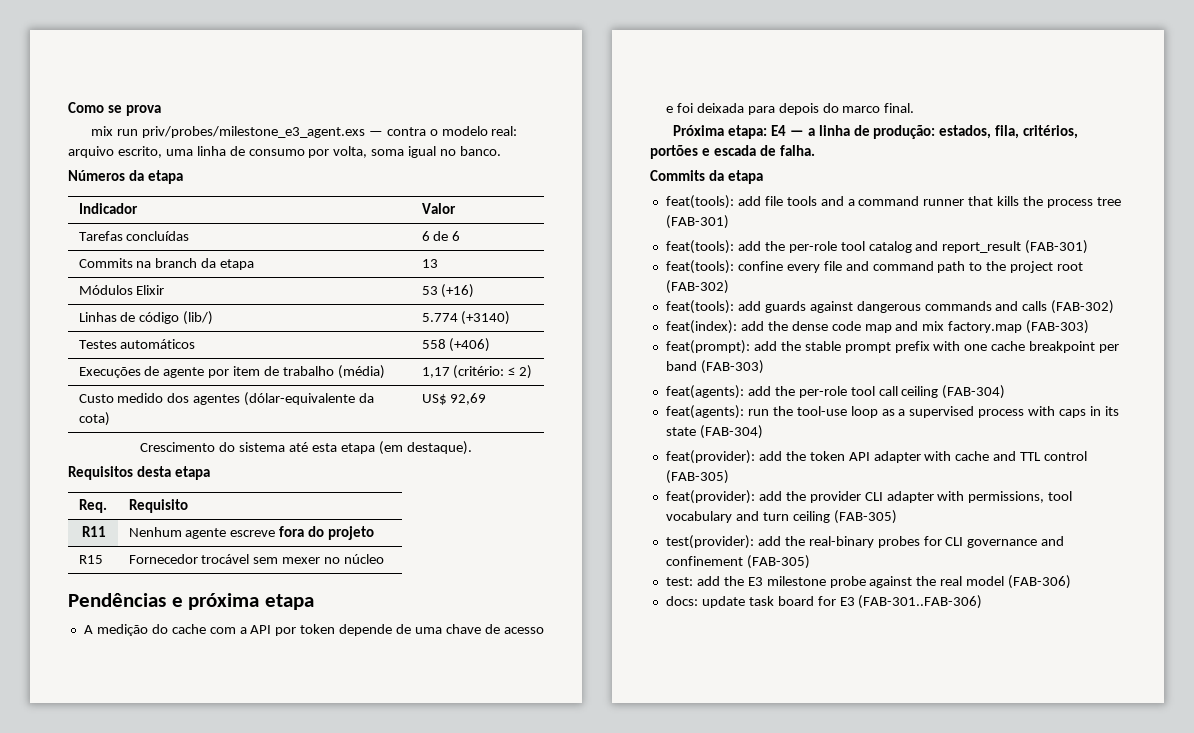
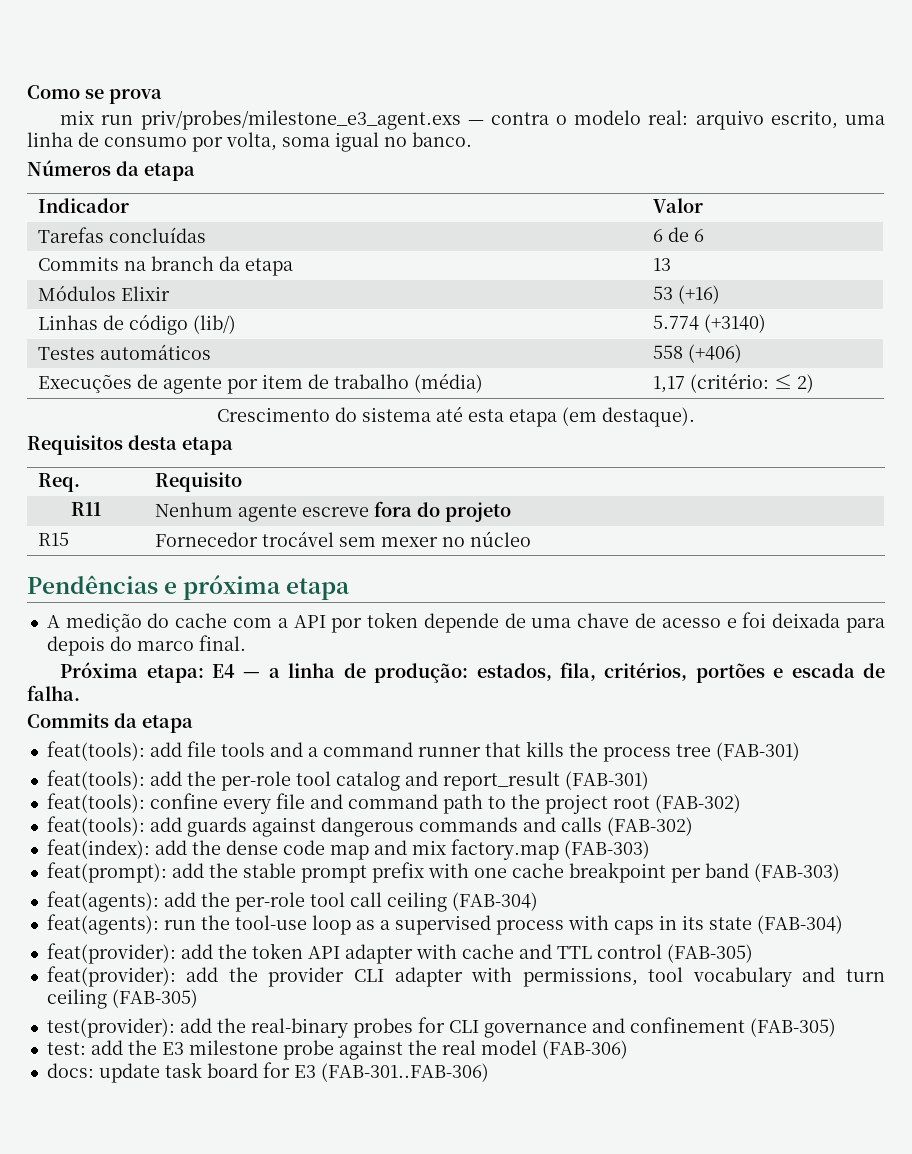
[78,392,375,406] [78,412,110,426] [421,393,487,405] // Custo medido dos agentes (dólar-equivalente da cota) | US$ 92,69 -> (814, 383) none

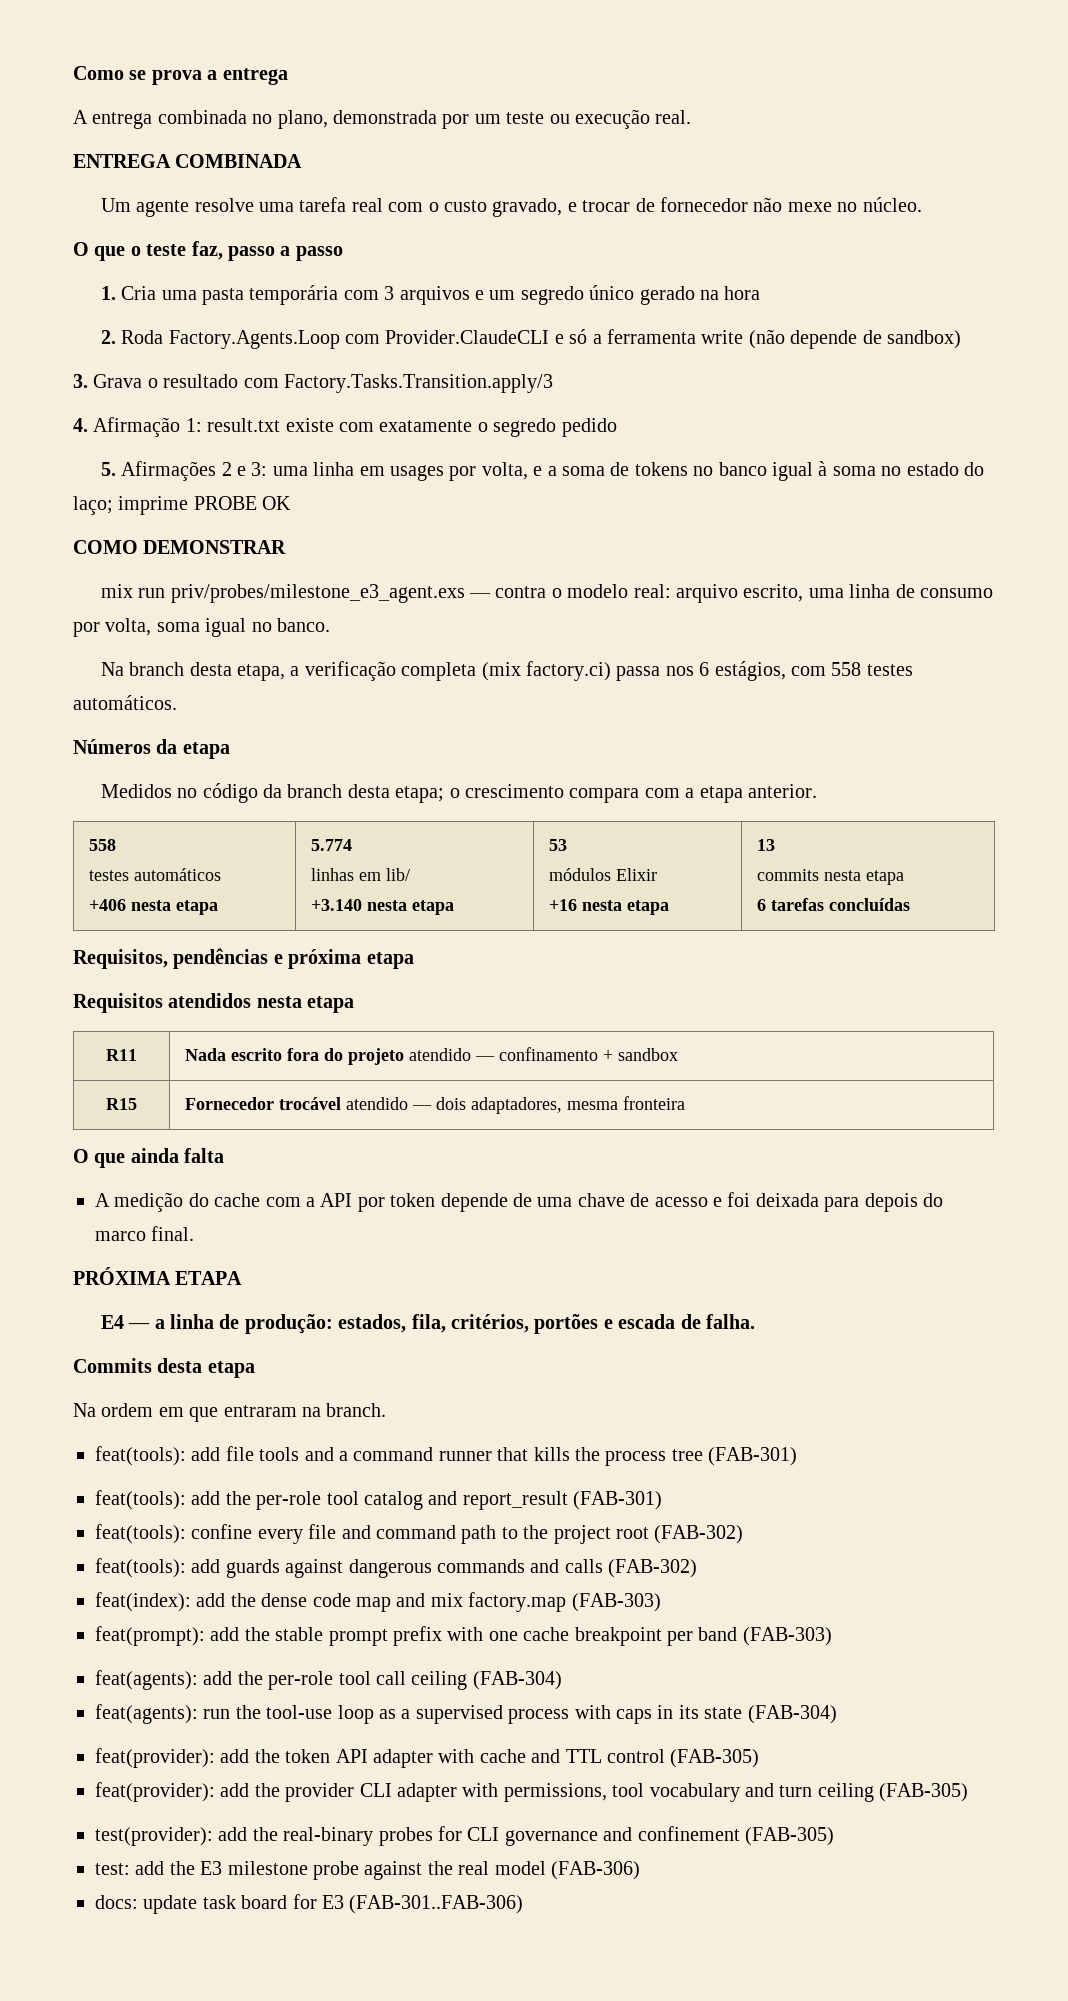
(162, 96) none -> [207,68,288,85] [73,109,692,129] [73,154,303,168] [100,197,922,217] [73,241,343,261] [100,285,761,305] [100,329,962,349] [73,374,553,393] [73,417,617,437] [100,461,985,481] [73,496,292,515] [73,540,287,554] a entrega // A entrega combinada no plano, demonstrada por um teste ou execução real. // ENTREGA COMBINADA // Um agente resolve uma tarefa real com o custo gravado, e trocar de fornecedor não mexe no núcleo. // O que o teste faz, passo a passo // 1. Cria uma pasta temporária com 3 arquivos e um segredo único gerado na hora // 2. Roda Factory.Agents.Loop com Provider.ClaudeCLI e só a ferramenta write (não depende de sandbox) // 3. Grava o resultado com Factory.Tasks.Transition.apply/3 // 4. Afirmação 1: result.txt existe com exatamente o segredo pedido // 5. Afirmações 2 e 3: uma linha em usages por volta, e a soma de tokens no banco igual à soma no estado do laço; imprime PROBE OK // COMO DEMONSTRAR
[27,160,195,181] [37,198,129,213] [652,198,703,213] [37,227,206,243] [652,227,704,242] [37,256,293,276] [652,258,671,271] [37,285,170,301] [652,285,720,304] [37,314,236,335] [652,314,766,333] [37,344,211,360] [652,344,742,363] [37,373,483,394] [652,373,814,393] [217,406,695,427] Números da etapa // Indicador | Valor // Tarefas concluídas | 6 de 6 // Commits na branch da etapa | 13 // Módulos Elixir | 53 (+16) // Linhas de código (lib/) | 5.774 (+3140) // Testes automáticos | 558 (+406) // Execuções de agente por item de trabalho (média) | 1,17 (critério: ≤ 2) // Crescimento do sistema até esta etapa (em destaque). -> [100,661,913,681] [73,695,177,710] [73,739,230,759] [100,783,818,803] [88,839,116,851] [88,868,221,881] [88,899,218,915] [310,839,352,851] [310,868,410,881] [310,899,454,915] [548,839,567,851] [548,868,657,881] [548,899,669,915] [756,839,775,851] [756,869,904,885] [756,898,910,911] [73,948,414,969] Na branch desta etapa, a verificação completa (mix factory.ci) passa nos 6 estágios, com 558 testes automáticos. // Números da etapa // Medidos no código da branch desta etapa; o crescimento compara com a etapa anterior. // 558 // testes automáticos // +406 nesta etapa | 5.774 // linhas em lib/ // +3.140 nesta etapa | 53 // módulos Elixir // +16 nesta etapa | 13 // commits nesta etapa // 6 tarefas concluídas // Requisitos, pendências e próxima etapa
[128,435,233,455] [37,473,80,492] [154,472,242,492] desta etapa // Req. | Requisito -> [168,993,355,1013] atendidos nesta etapa
[154,502,369,522] Nenhum agente escreve -> [184,1048,282,1061] Nada escrito
[37,532,69,546] [154,531,531,547] [27,575,351,600] // R15 | Fornecedor trocável sem mexer no núcleo // Pendências e próxima etapa -> [408,1047,678,1061] [106,1098,137,1110] [184,1096,685,1114] [73,1148,225,1168] atendido — confinamento + sandbox // R15 | Fornecedor trocável atendido — dois adaptadores, mesma fronteira // O que ainda falta
[60,662,204,683] Próxima etapa: -> [73,1267,243,1285] PRÓXIMA ETAPA //
[114,713,193,733] da etapa -> [157,1358,255,1378] [73,1403,387,1422] desta etapa // Na ordem em que entraram na branch.

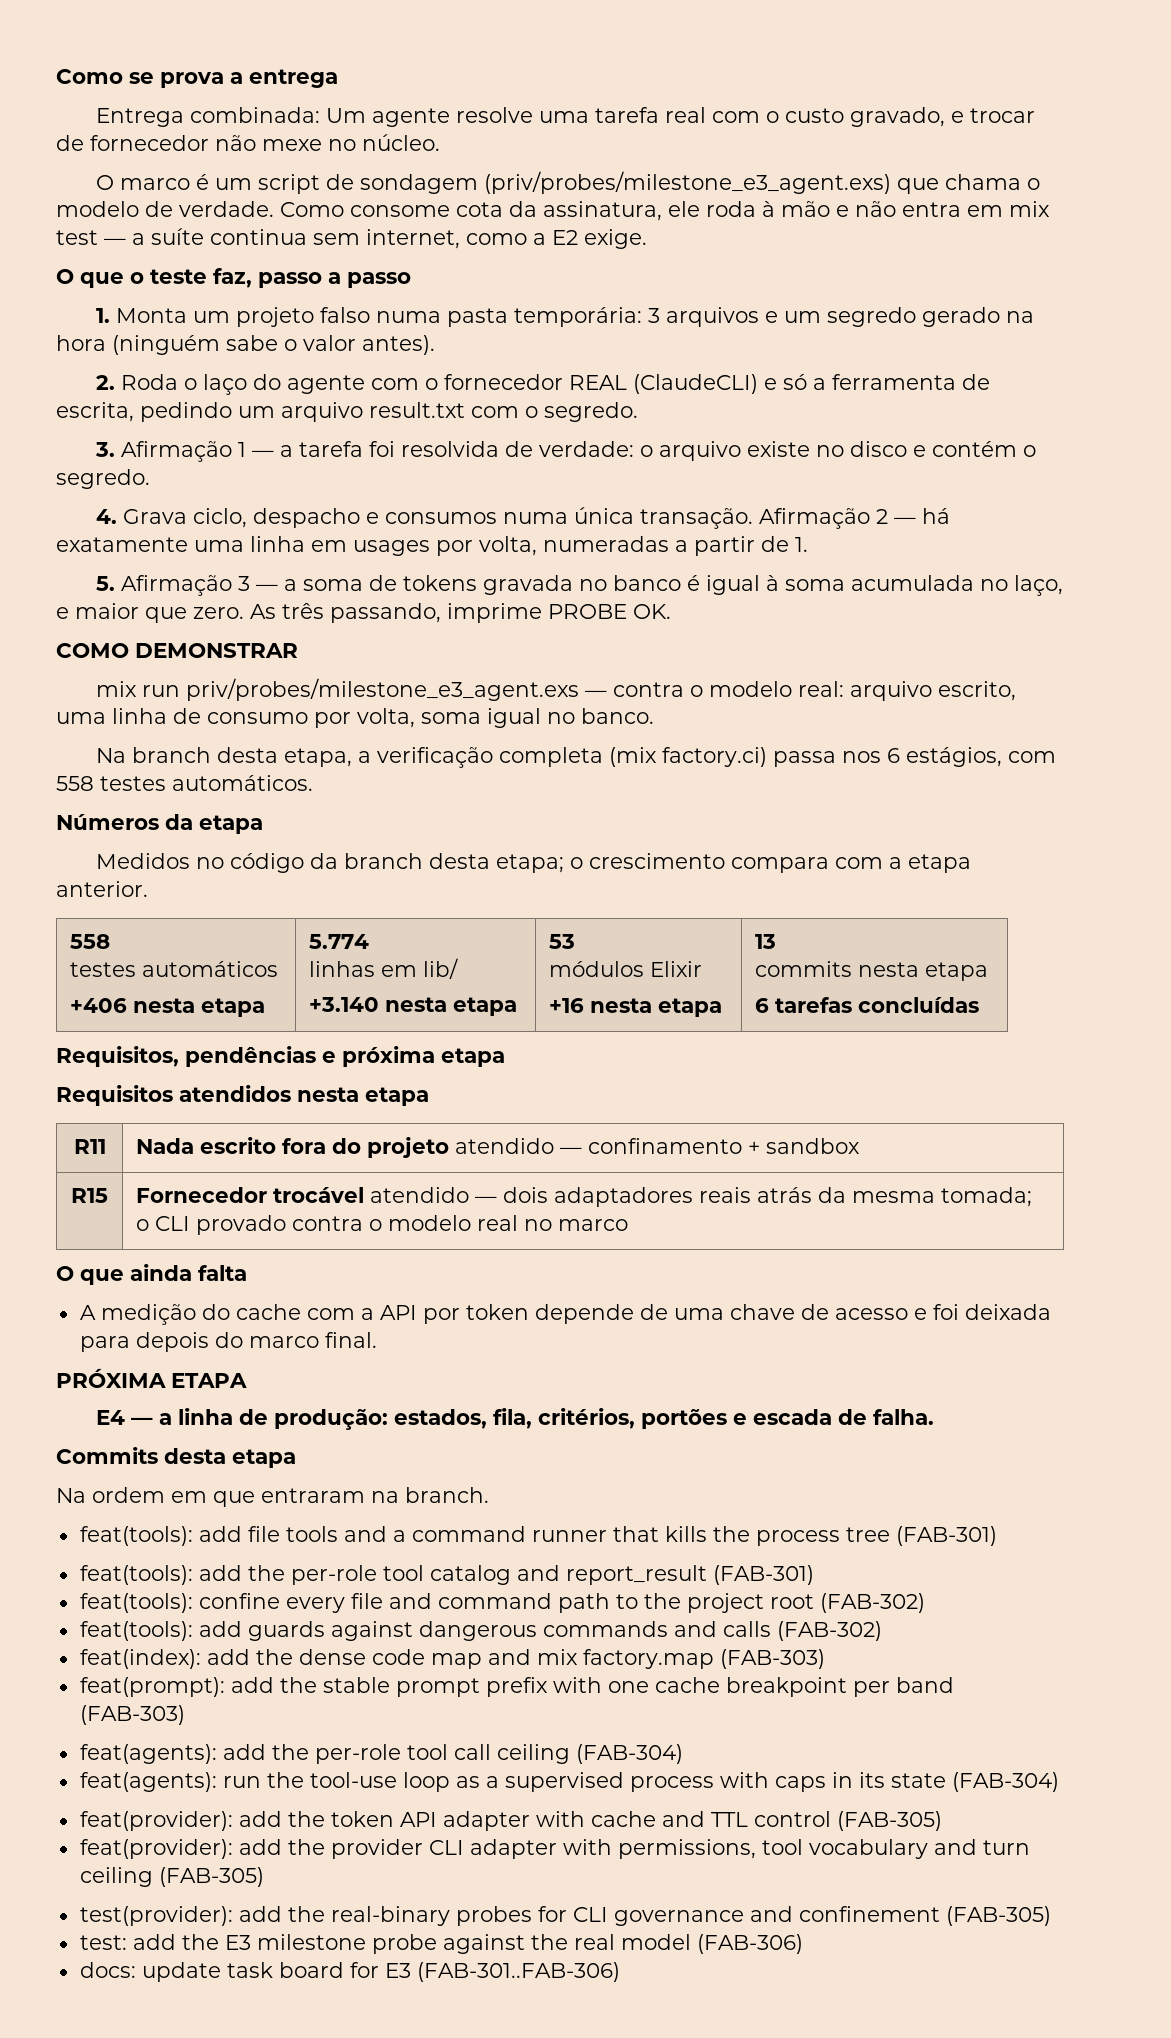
[73,109,692,129] [73,154,303,168] A entrega combinada no plano, demonstrada por um teste ou execução real. // ENTREGA COMBINADA // -> [95,107,320,127] Entrega combinada:
(922, 204) none -> [95,171,1040,194] [56,201,1050,221] [56,228,647,249] // O marco é um script de sondagem (priv/probes/milestone_e3_agent.exs) que chama o modelo de verdade. Como consome cota da assinatura, ele roda à mão e não entra em mix test — a suíte continua sem internet, como a E2 exige.
[121,285,379,305] Cria uma pasta temporária com -> [115,307,642,327] Monta um projeto falso numa pasta temporária:
[589,285,635,300] único -> (916, 317) none
[100,329,962,349] [73,374,553,393] [73,417,617,437] [100,461,268,481] // 2. Roda Factory.Agents.Loop com Provider.ClaudeCLI e só a ferramenta write (não depende de sandbox) // 3. Grava o resultado com Factory.Tasks.Transition.apply/3 // 4. Afirmação 1: result.txt existe com exatamente o segredo pedido // 5. Afirmações 2 e 3: -> [112,335,435,355] [95,374,990,395] [56,402,638,422] [94,441,1036,462] [56,469,150,489] [95,507,950,529] [56,537,188,552] (ninguém sabe o valor antes). // 2. Roda o laço do agente com o fornecedor REAL (ClaudeCLI) e só a ferramenta de escrita, pedindo um arquivo result.txt com o segredo. // 3. Afirmação 1 — a tarefa foi resolvida de verdade: o arquivo existe no disco e contém o segredo. // 4. Grava ciclo, despacho e consumos numa única transação. Afirmação 2 — há exatamente
[533,466,543,476] e -> [543,536,808,556] [95,575,278,596] numeradas a partir de 1. // 5. Afirmação 3 —
(688, 469) none -> [482,575,573,595] gravada
(767, 469) none -> [686,575,700,591] é
[881,462,985,476] [73,496,113,515] no estado do laço; -> [850,575,1063,596] [56,603,441,623] acumulada no laço, e maior que zero. As três passando,
[262,496,292,510] OK -> [633,604,671,619] OK.
[470,1096,685,1114] adaptadores, mesma fronteira -> [554,1187,1033,1207] [136,1215,629,1235] adaptadores reais atrás da mesma tomada; o CLI provado contra o modelo real no marco

